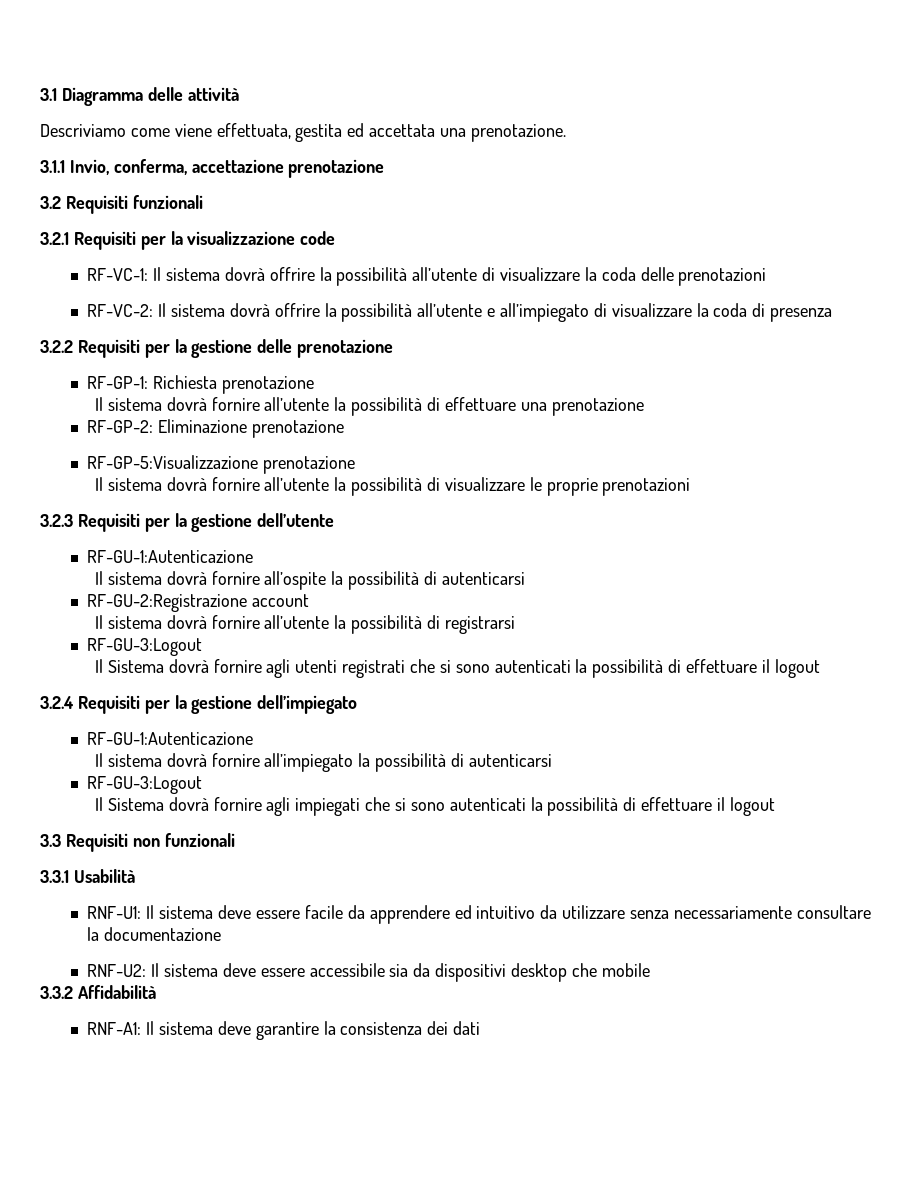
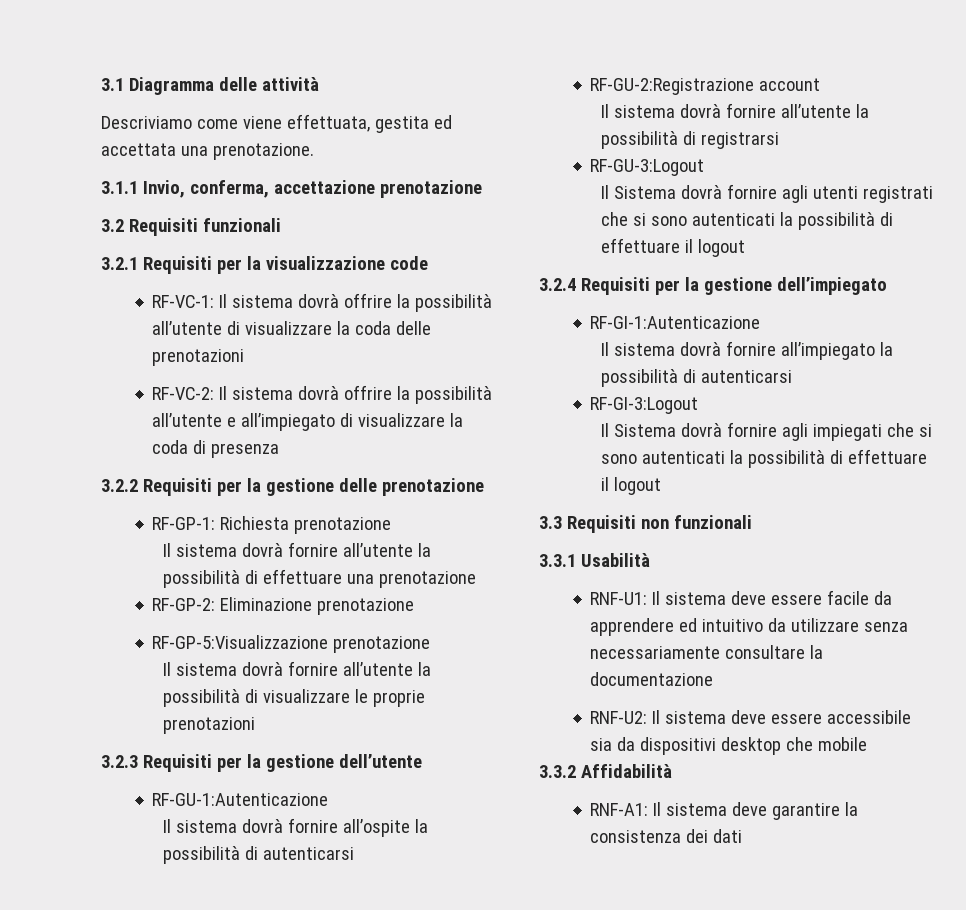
[87,732,254,745] RF-GU-1:Autenticazione -> [590,316,761,329] RF-GI-1:Autenticazione
[87,776,203,794] RF-GU-3:Logout -> [590,397,699,414] RF-GI-3:Logout

